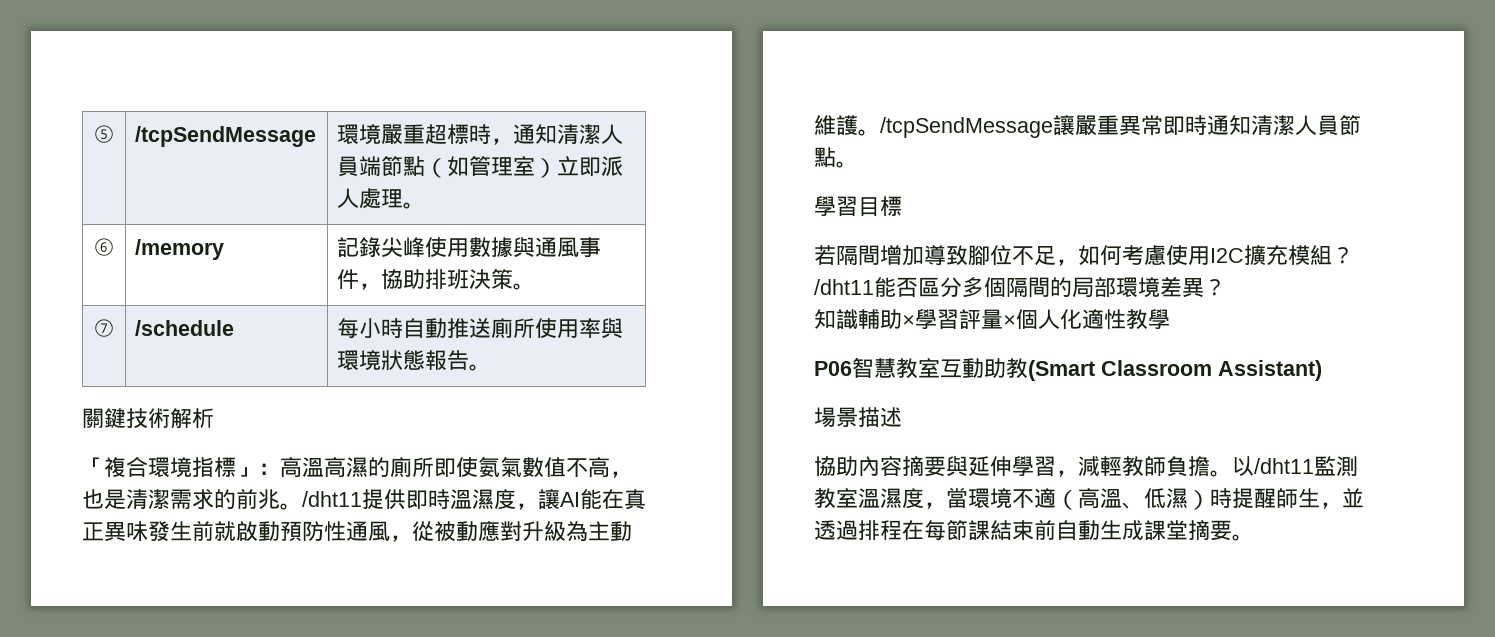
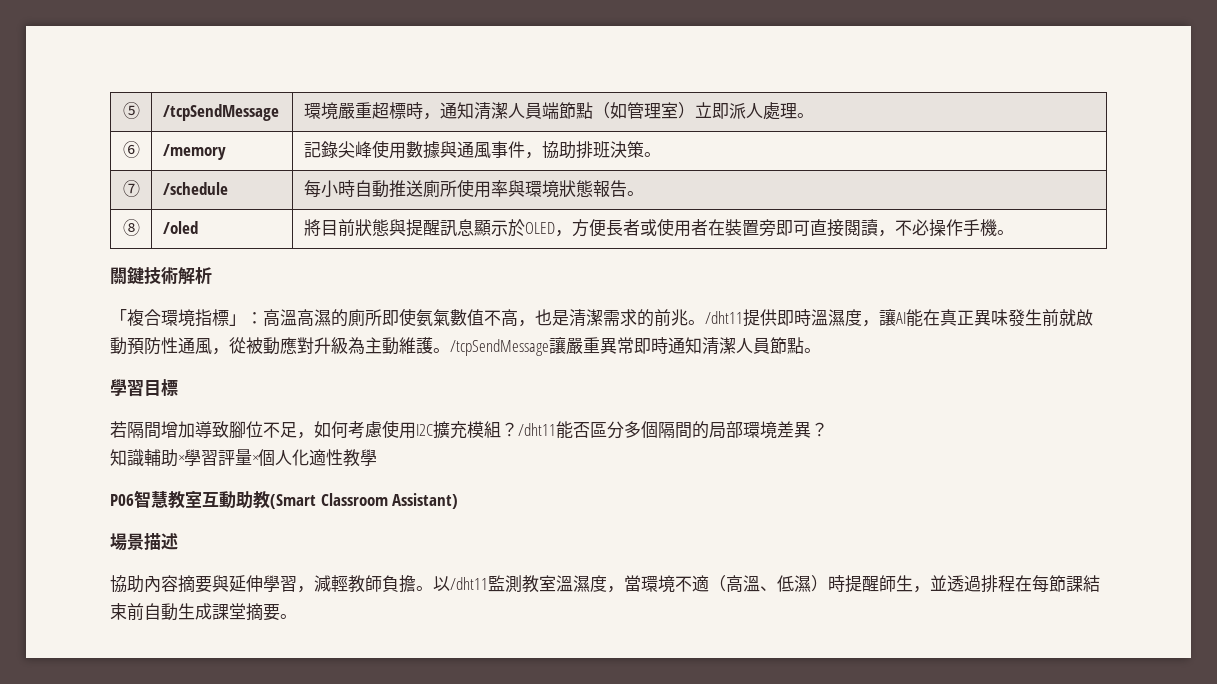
(492, 367) none -> [122,219,140,236] [162,221,198,234] [303,218,1014,237] // ⑧ | /oled | 將目前狀態與提醒訊息顯示於OLED，方便長者或使用者在裝置旁即可直接閱讀，不必操作手機。

